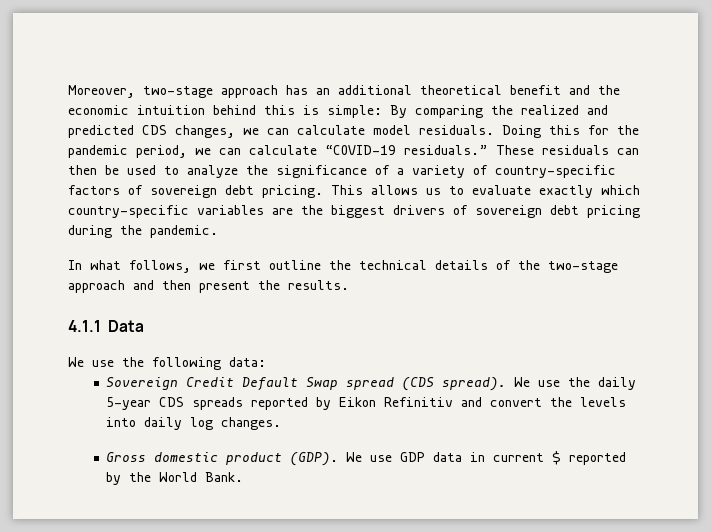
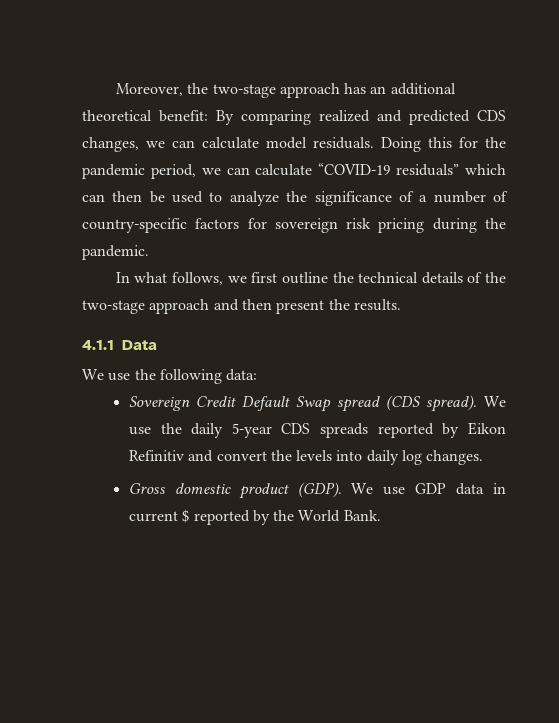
(135, 91) none -> [187,83,209,94] the
[510,85,620,95] [68,105,382,118] benefit and the economic intuition behind this is simple: -> [159,110,208,122] benefit:
[491,105,513,115] the -> (311, 117) none
[404,145,609,155] residuals.” These residuals -> [396,164,506,176] residuals” which
[412,165,465,178] variety -> [433,191,486,203] number
[128,185,640,198] [68,205,579,218] of sovereign debt pricing. This allows us to evaluate exactly which country-specific variables are the biggest drivers of sovereign debt -> [247,218,372,233] for sovereign risk

